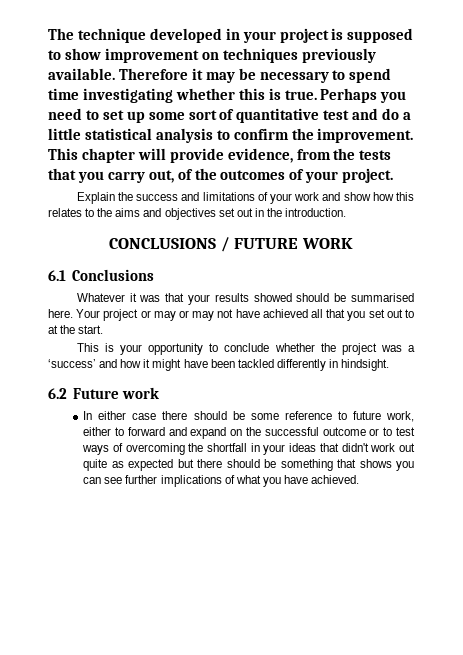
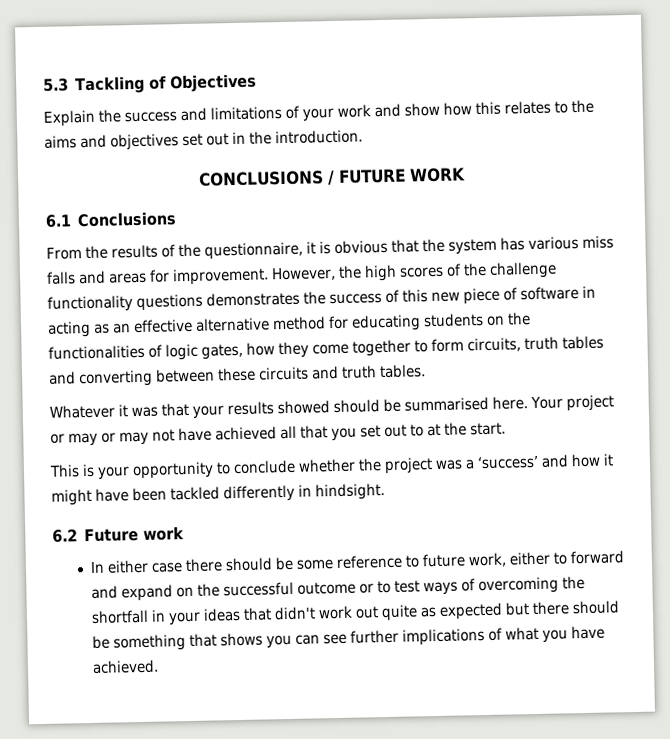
[48,28,414,43] [48,48,376,63] [48,68,392,83] [48,88,407,103] [48,108,412,123] [48,128,414,143] [48,148,392,163] [48,168,394,183] The technique developed in your project is supposed to show improvement on techniques previously available. Therefore it may be necessary to spend time investigating whether this is true. Perhaps you need to set up some sort of quantitative test and do a little statistical analysis to confirm the improvement. This chapter will provide evidence, from the tests that you carry out, of the outcomes of your project. -> [43,73,258,95] 5.3 Tackling of Objectives
(154, 275) none -> [46,235,614,260] [46,261,557,286] [47,285,596,313] [47,312,531,338] [48,335,604,361] [48,364,426,388] // From the results of the questionnaire, it is obvious that the system has various miss falls and areas for improvement. However, the high scores of the challenge functionality questions demonstrates the success of this new piece of software in acting as an effective alternative method for educating students on the functionalities of logic gates, how they come together to form circuits, truth tables and converting between these circuits and truth tables.

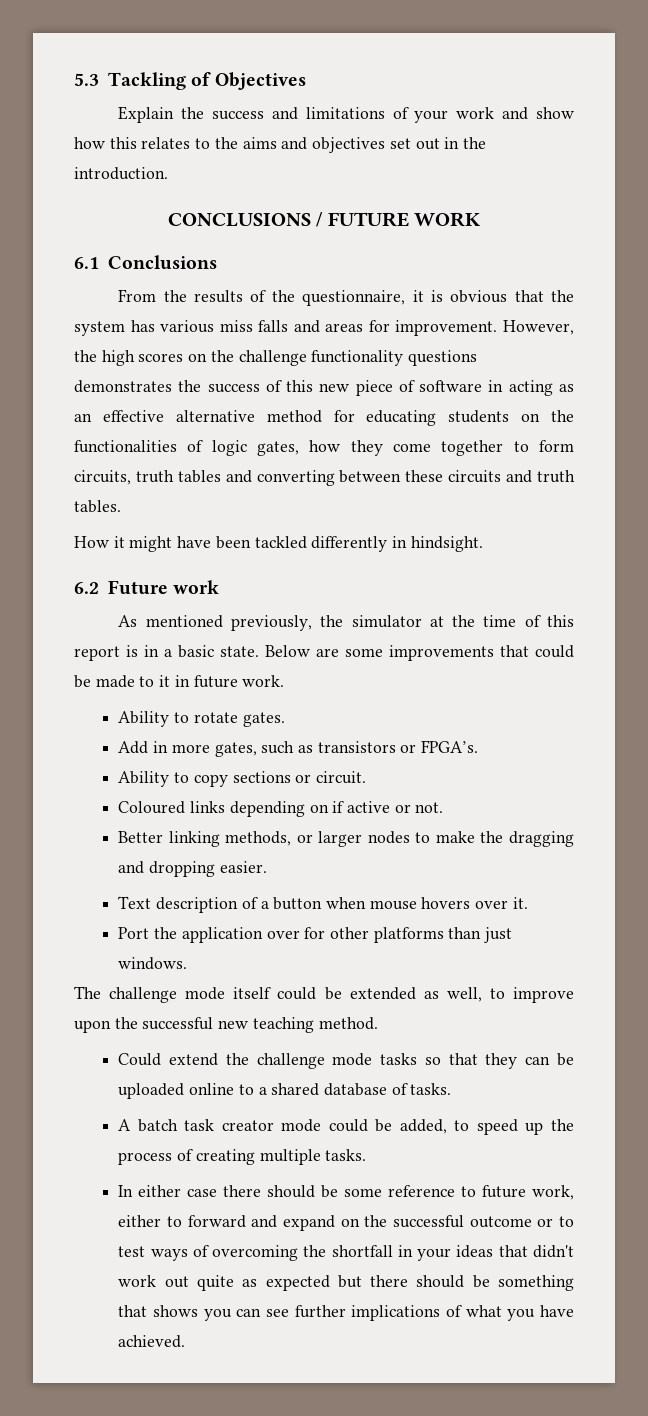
[446,263,462,277] of -> [188,353,208,362] on
[49,394,614,419] [50,422,506,447] [49,453,601,480] Whatever it was that your results showed should be summarised here. Your project or may or may not have achieved all that you set out to at the start. // This is your opportunity to conclude whether the project was a ‘success’ and how -> [74,536,109,548] How
(185, 533) none -> [118,615,574,631] [74,645,574,661] [74,675,285,688] [118,711,285,727] [118,740,479,757] [118,771,366,787] [118,801,444,817] [118,831,574,847] [118,861,267,877] [118,896,528,913] [118,927,513,943] [118,957,188,970] [74,986,575,1003] [74,1017,378,1033] [118,1053,575,1069] [118,1083,452,1099] [118,1119,574,1135] [118,1149,367,1165] // As mentioned previously, the simulator at the time of this report is in a basic state. Below are some improvements that could be made to it in future work. // Ability to rotate gates. // Add in more gates, such as transistors or FPGA’s. // Ability to copy sections or circuit. // Coloured links depending on if active or not. // Better linking methods, or larger nodes to make the dragging and dropping easier. // Text description of a button when mouse hovers over it. // Port the application over for other platforms than just windows. // The challenge mode itself could be extended as well, to improve upon the successful new teaching method. // Could extend the challenge mode tasks so that they can be uploaded online to a shared database of tasks. // A batch task creator mode could be added, to speed up the process of creating multiple tasks.

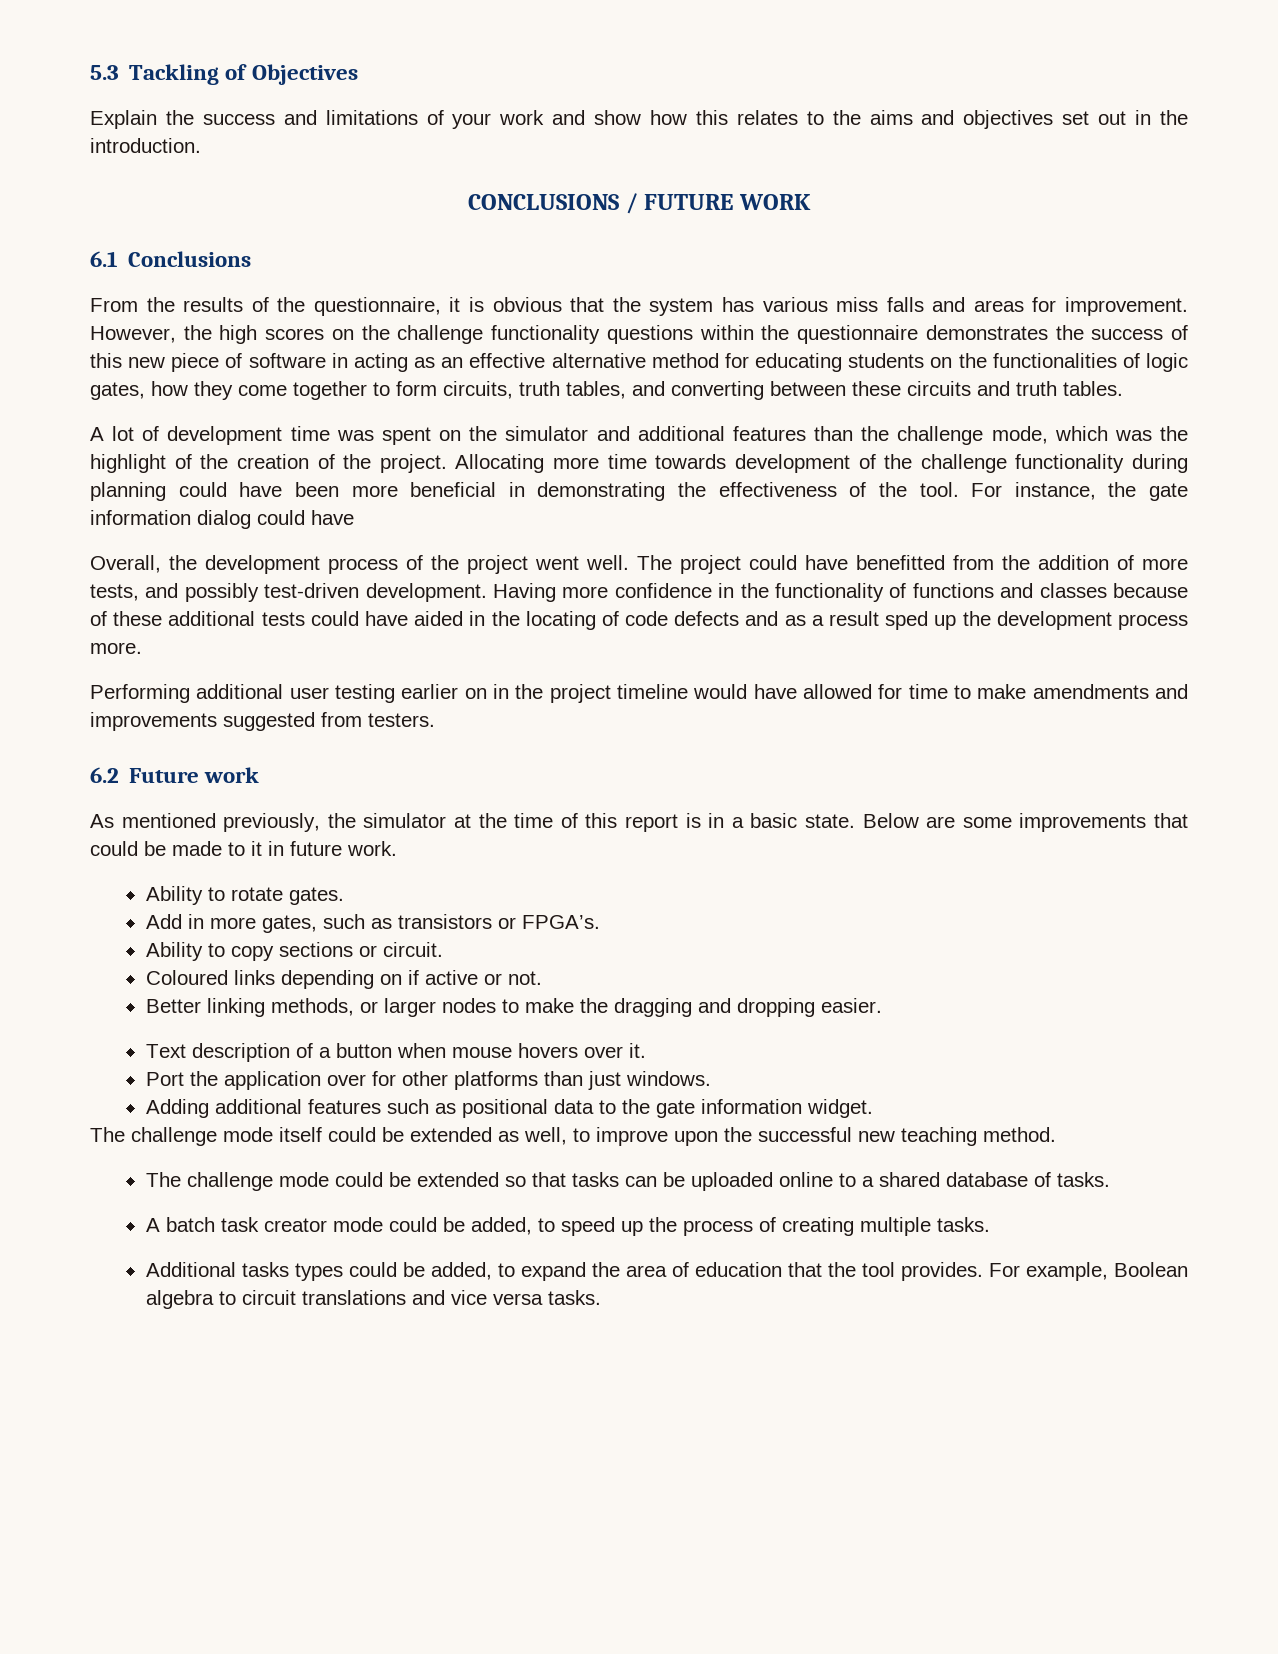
(478, 358) none -> [699,325,919,344] within the questionnaire
[177,470,221,483] tables -> [566,381,626,399] tables,
[74,536,483,552] How it might have been tackled differently in hindsight. -> [90,426,1188,445] [90,454,1188,473] [90,482,1188,501] [90,510,354,529] [90,555,1188,574] [90,583,1188,602] [90,611,1188,630] [90,642,142,654] [90,684,1189,703] [90,712,435,731] A lot of development time was spent on the simulator and additional features than the challenge mode, which was the highlight of the creation of the project. Allocating more time towards development of the challenge functionality during planning could have been more beneficial in demonstrating the effectiveness of the tool. For instance, the gate information dialog could have // Overall, the development process of the project went well. The project could have benefitted from the addition of more tests, and possibly test-driven development. Having more confidence in the functionality of functions and classes because of these additional tests could have aided in the locating of code defects and as a result sped up the development process more. // Performing additional user testing earlier on in the project timeline would have allowed for time to make amendments and improvements suggested from testers.
(188, 963) none -> [145,1099,873,1118] // Adding additional features such as positional data to the gate information widget.
[118,1053,418,1069] Could extend the challenge mode tasks -> [145,1172,499,1191] The challenge mode could be extended
[485,1053,518,1069] they -> [571,1172,619,1187] tasks
[118,1185,574,1200] [118,1215,574,1231] [118,1245,575,1261] [118,1275,574,1291] [118,1305,574,1321] [118,1335,186,1348] In either case there should be some reference to future work, either to forward and expand on the successful outcome or to test ways of overcoming the shortfall in your ideas that didn't work out quite as expected but there should be something that shows you can see further implications of what you have achieved. -> [145,1262,1189,1281] [145,1290,601,1309] Additional tasks types could be added, to expand the area of education that the tool provides. For example, Boolean algebra to circuit translations and vice versa tasks.

